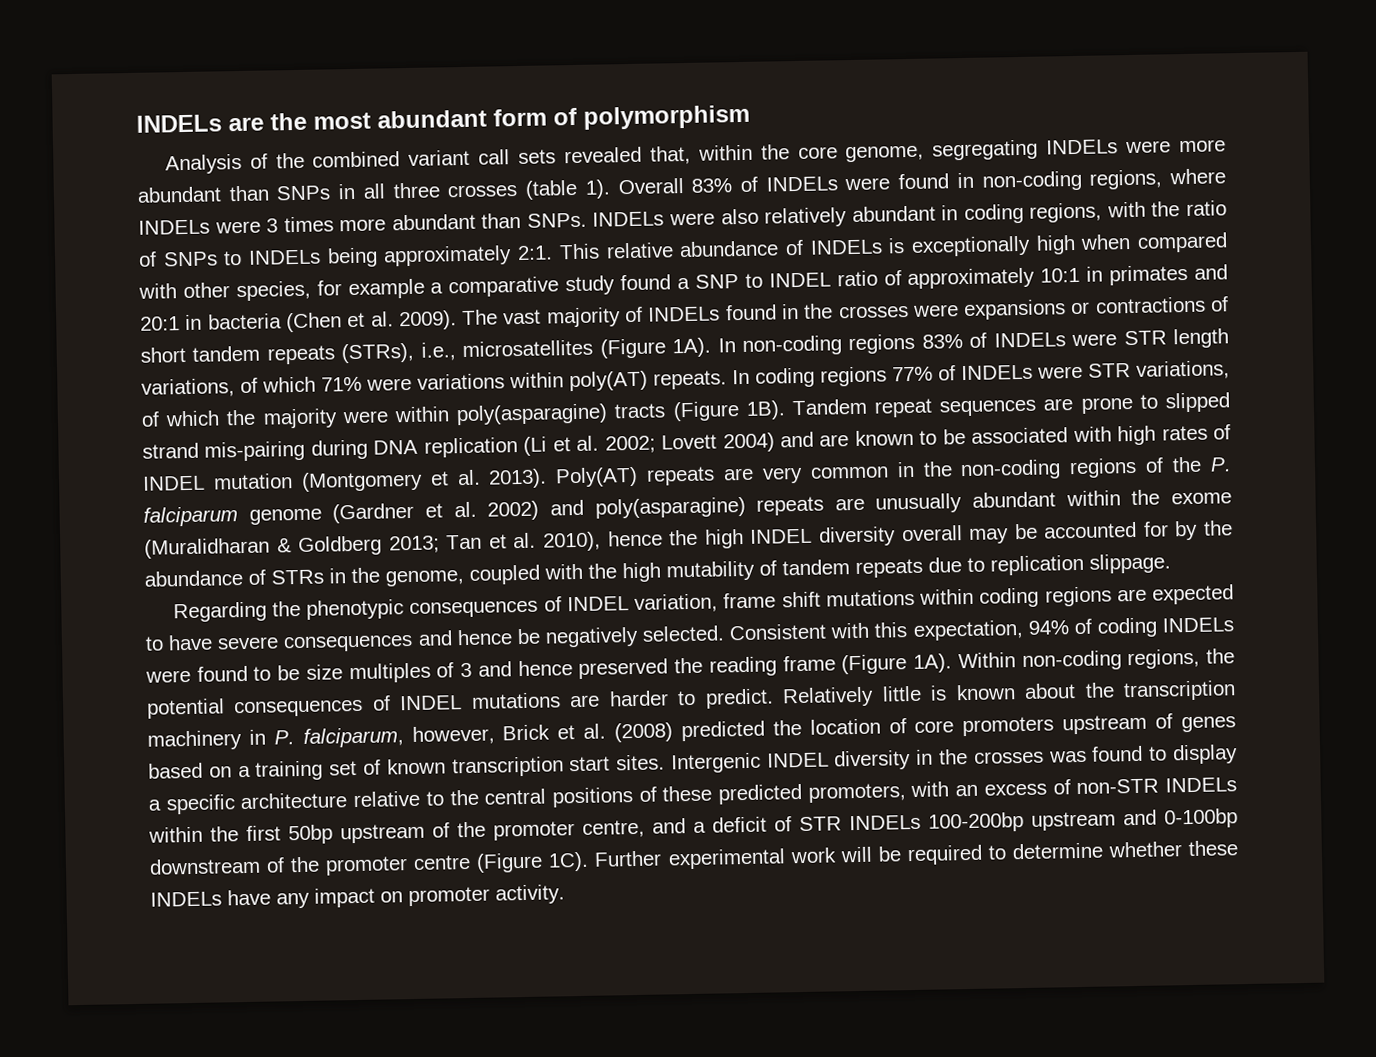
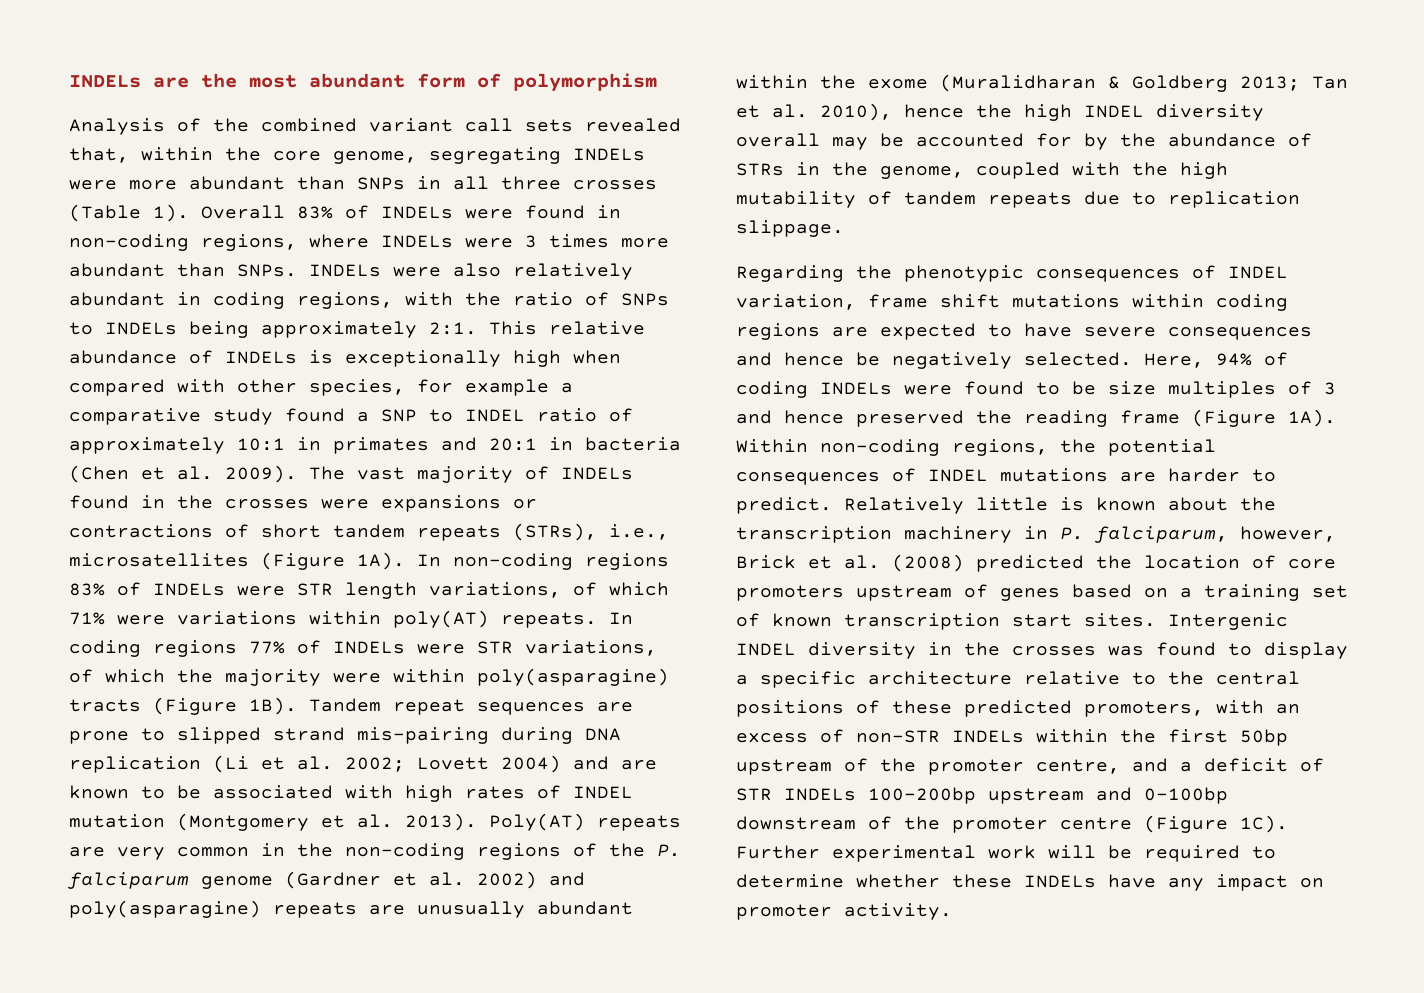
[525,179,579,200] (table -> [69,204,141,222] (Table
[729,619,1024,641] Consistent with this expectation, -> [1144,353,1204,368] Here,

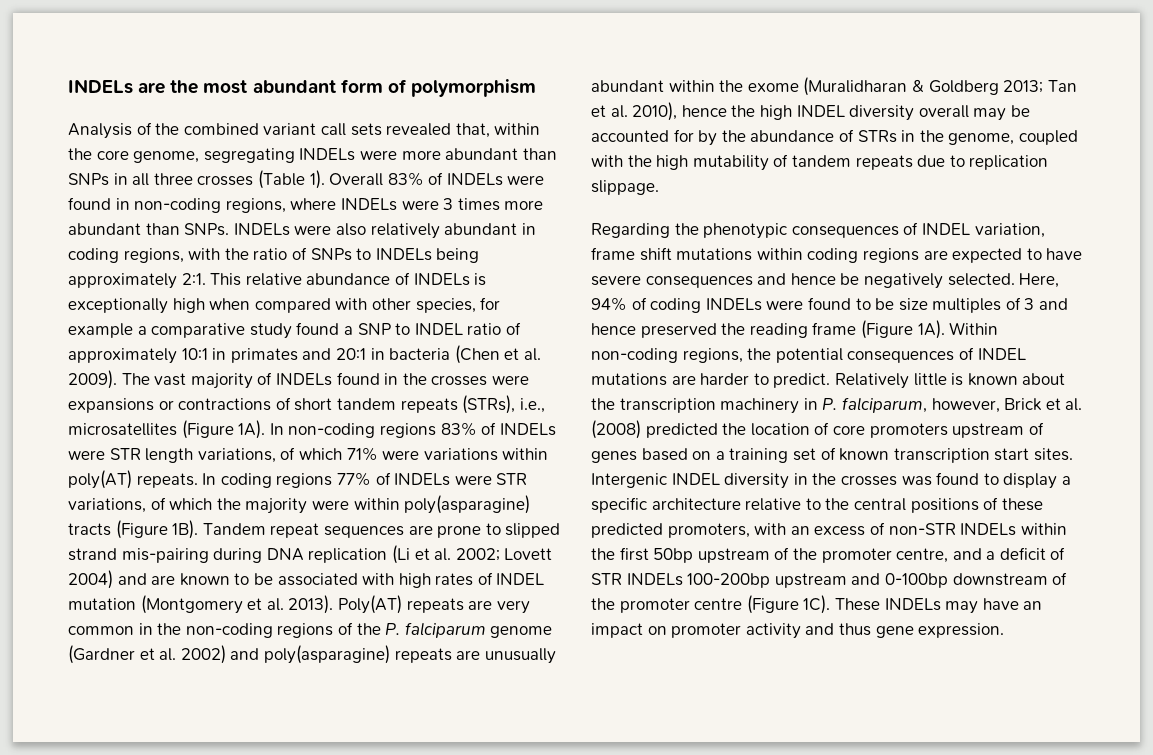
[736,845,1276,862] [736,874,1324,891] [736,903,952,920] Further experimental work will be required to determine whether these INDELs have any impact on promoter activity. -> [834,598,1043,614] [591,623,1005,639] These INDELs may have an impact on promoter activity and thus gene expression.

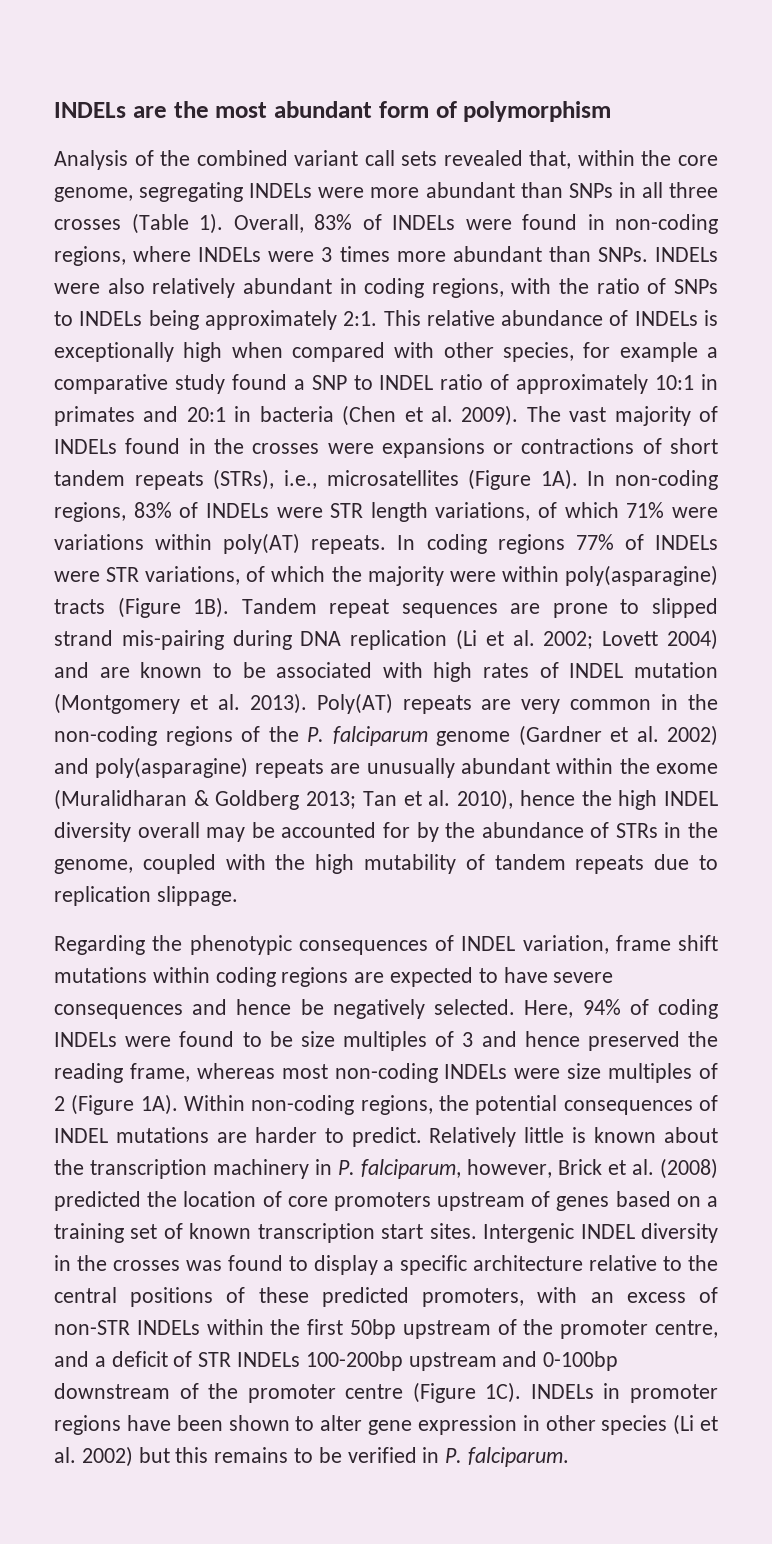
[329,173,384,186] Overall -> [233,214,304,233] Overall,
[379,423,436,438] regions -> [54,502,126,522] regions,
[812,322,857,335] frame -> [129,1063,719,1083] [54,1096,65,1111] frame, whereas most non-coding INDELs were size multiples of 2
[834,598,1043,614] [591,623,1005,639] These INDELs may have an impact on promoter activity and thus gene expression. -> [530,1383,718,1403] [54,1414,719,1435] [54,1446,570,1467] INDELs in promoter regions have been shown to alter gene expression in other species (Li et al. 2002) but this remains to be verified in P. falciparum.

